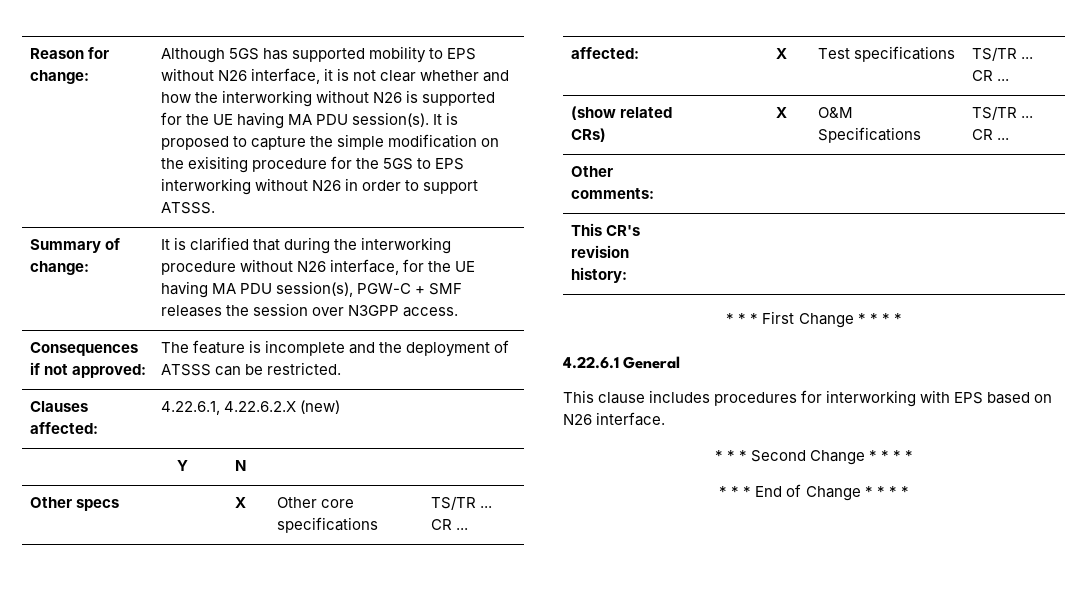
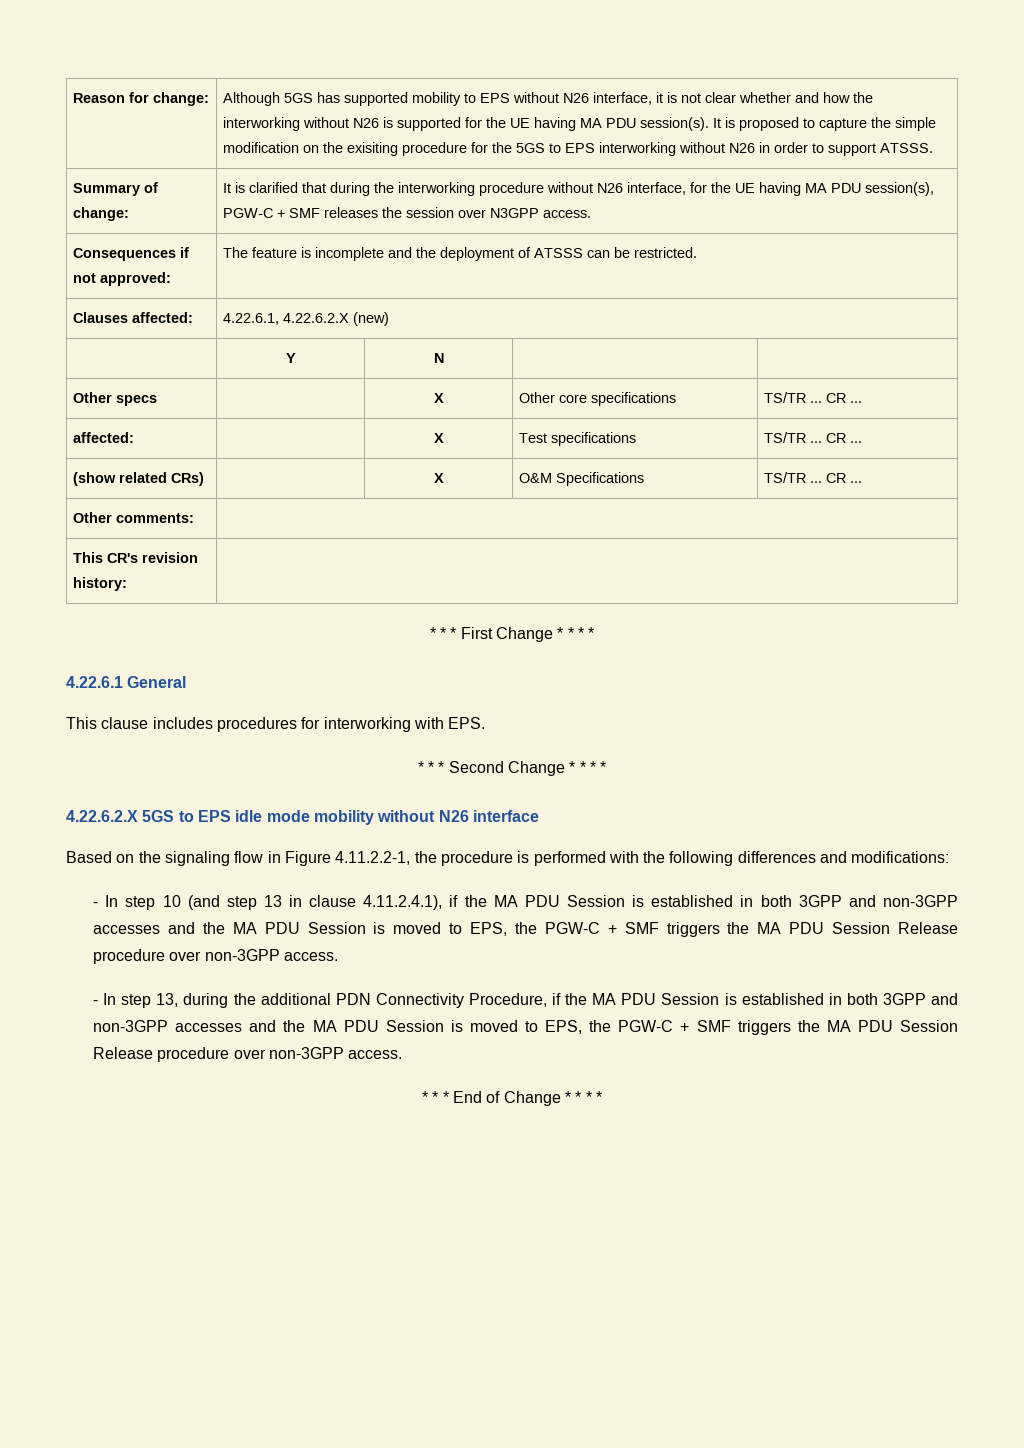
[954,392,1053,404] [563,412,666,426] EPS based on N26 interface. -> [448,717,486,729] EPS.
(914, 455) none -> [66,810,539,825] [66,851,950,866] [93,895,959,910] [93,922,958,937] [93,949,339,964] [93,993,958,1008] [93,1020,958,1035] [93,1047,403,1062] // 4.22.6.2.X 5GS to EPS idle mode mobility without N26 interface // Based on the signaling flow in Figure 4.11.2.2-1, the procedure is performed with the following differences and modifications: // - In step 10 (and step 13 in clause 4.11.2.4.1), if the MA PDU Session is established in both 3GPP and non-3GPP accesses and the MA PDU Session is moved to EPS, the PGW-C + SMF triggers the MA PDU Session Release procedure over non-3GPP access. // - In step 13, during the additional PDN Connectivity Procedure, if the MA PDU Session is established in both 3GPP and non-3GPP accesses and the MA PDU Session is moved to EPS, the PGW-C + SMF triggers the MA PDU Session Release procedure over non-3GPP access.

